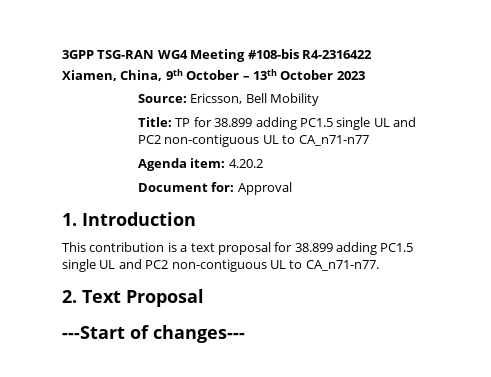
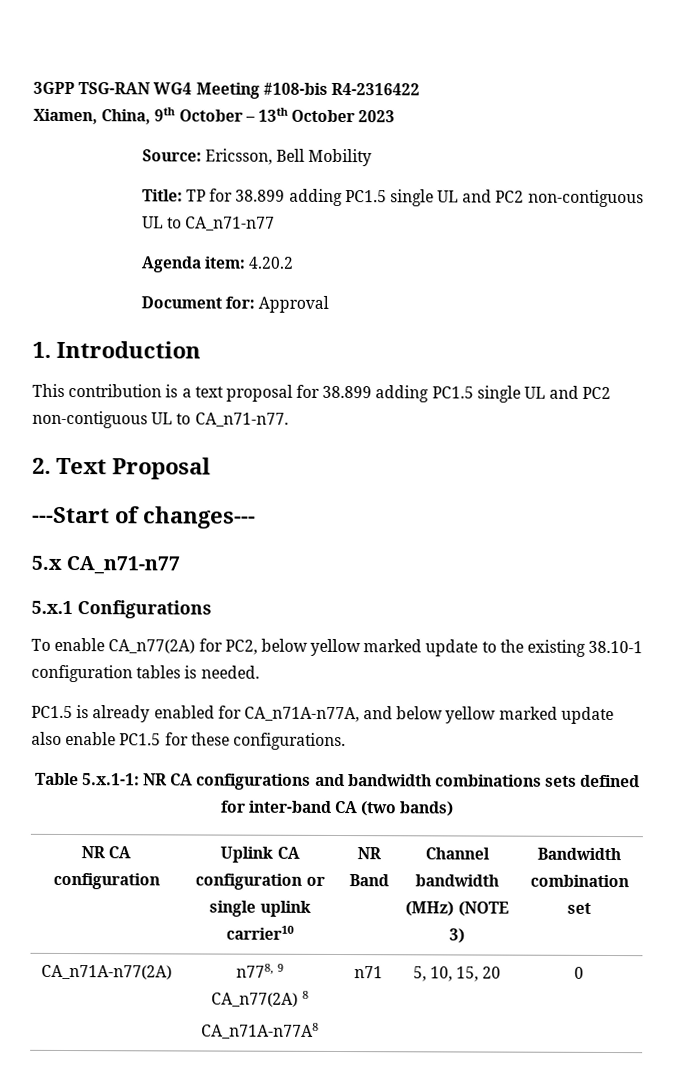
(245, 334) none -> [31,555,181,575] [31,600,212,619] [31,637,644,657] [31,664,260,683] [31,705,614,725] [31,731,346,751] [34,772,641,790] [219,800,455,817] [80,846,132,859] [52,872,160,890] [220,846,300,863] [195,873,325,890] [209,900,311,917] [226,925,294,940] [356,847,382,860] [348,874,389,887] [424,847,490,860] [414,874,499,887] [405,901,509,917] [448,928,465,944] [537,847,621,861] [529,874,629,888] [567,902,591,914] [40,964,172,980] [235,963,285,978] [211,990,309,1007] [201,1022,319,1039] [354,966,383,979] [412,966,502,982] [574,966,584,979] // 5.x CA_n71-n77 // 5.x.1 Configurations // To enable CA_n77(2A) for PC2, below yellow marked update to the existing 38.10-1 configuration tables is needed. // PC1.5 is already enabled for CA_n71A-n77A, and below yellow marked update also enable PC1.5 for these configurations. // Table 5.x.1-1: NR CA configurations and bandwidth combinations sets defined for inter-band CA (two bands) // NR CA configuration | Uplink CA configuration or single uplink carrier10 | NR Band | Channel bandwidth (MHz) (NOTE 3) | Bandwidth combination set // CA_n71A-n77(2A) | n778, 9 // CA_n77(2A) 8 // CA_n71A-n77A8 | n71 | 5, 10, 15, 20 | 0

